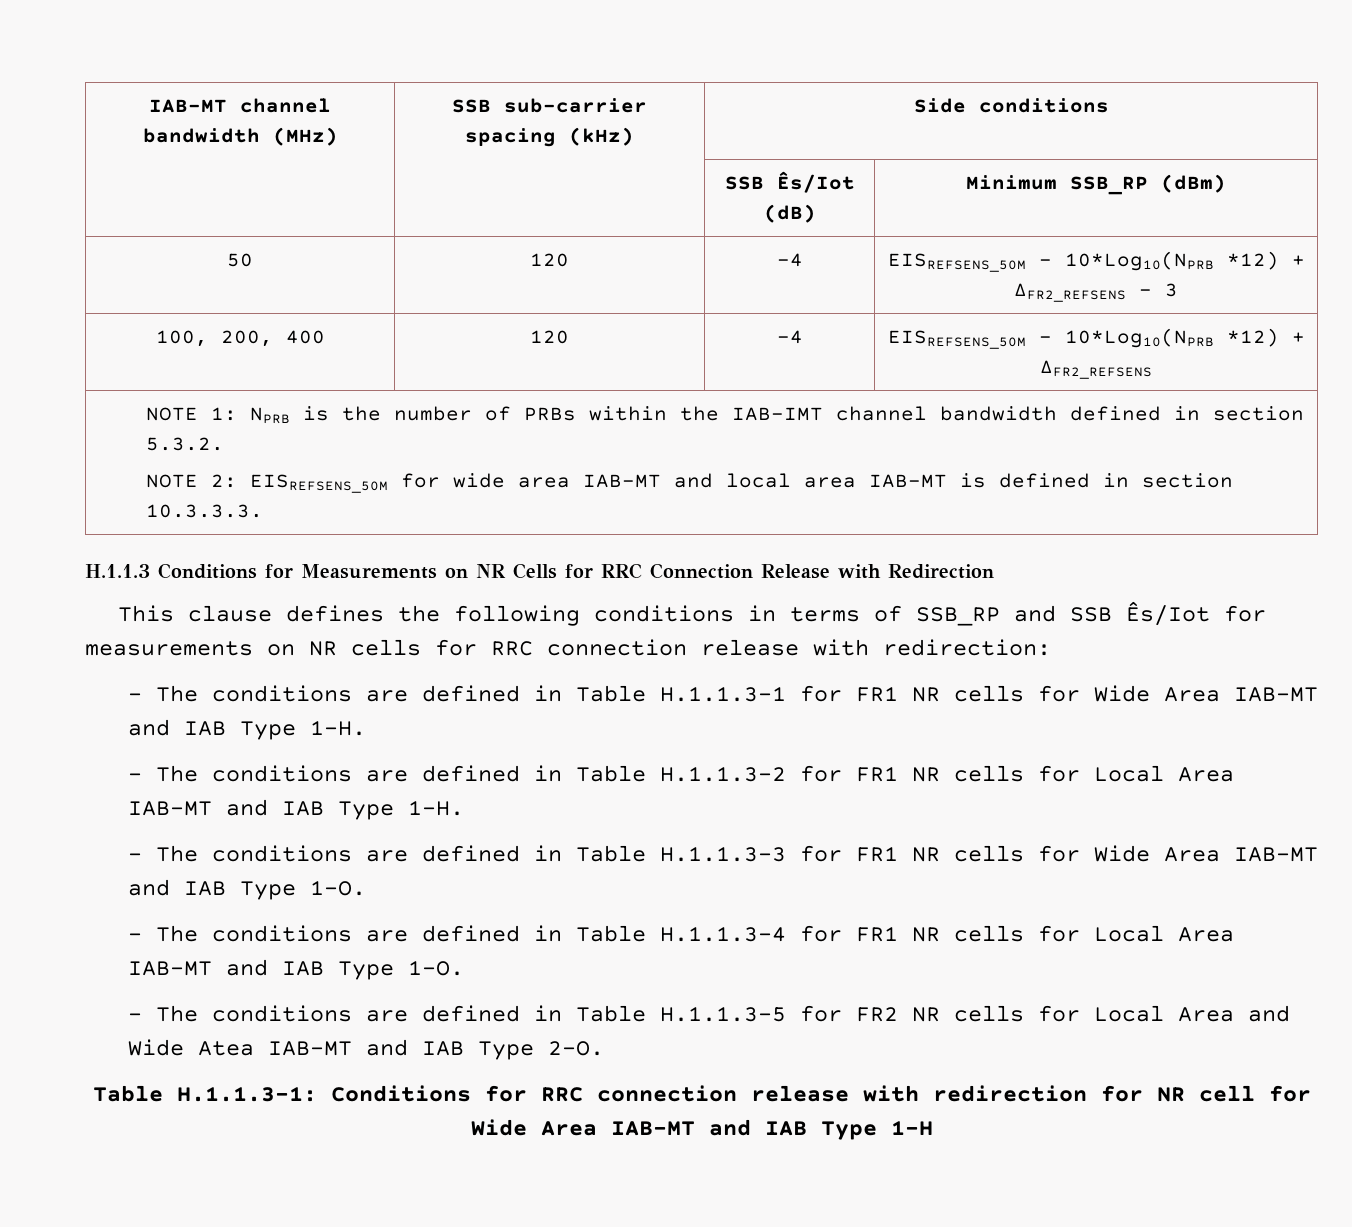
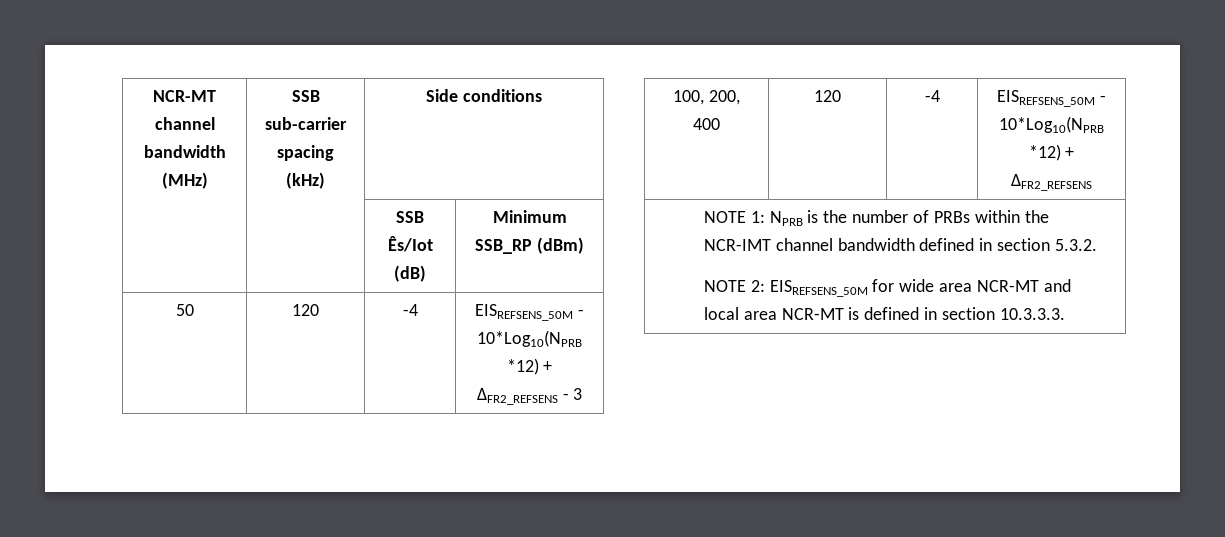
[149,99,227,113] IAB-MT -> [153,90,216,102] NCR-MT
[732,407,824,421] IAB-IMT -> [703,239,771,251] NCR-IMT
[583,474,662,488] IAB-MT -> [976,280,1039,292] NCR-MT
[869,474,948,488] IAB-MT -> [781,308,844,320] NCR-MT
[85,563,994,579] [118,601,1267,626] [85,639,1051,656] [127,685,1318,702] [127,719,366,740] [127,765,1234,782] [127,799,464,820] [127,845,1318,862] [127,879,366,900] [127,925,1234,942] [127,959,464,980] [127,1005,1290,1022] [127,1039,604,1060] [92,1085,1311,1102] [470,1119,933,1140] // H.1.1.3 Conditions for Measurements on NR Cells for RRC Connection Release with Redirection // This clause defines the following conditions in terms of SSB_RP and SSB Ês/Iot for measurements on NR cells for RRC connection release with redirection: // - The conditions are defined in Table H.1.1.3-1 for FR1 NR cells for Wide Area IAB-MT and IAB Type 1-H. // - The conditions are defined in Table H.1.1.3-2 for FR1 NR cells for Local Area IAB-MT and IAB Type 1-H. // - The conditions are defined in Table H.1.1.3-3 for FR1 NR cells for Wide Area IAB-MT and IAB Type 1-O. // - The conditions are defined in Table H.1.1.3-4 for FR1 NR cells for Local Area IAB-MT and IAB Type 1-O. // - The conditions are defined in Table H.1.1.3-5 for FR2 NR cells for Local Area and Wide Atea IAB-MT and IAB Type 2-O. // Table H.1.1.3-1: Conditions for RRC connection release with redirection for NR cell for Wide Area IAB-MT and IAB Type 1-H -> (1065, 314) none

